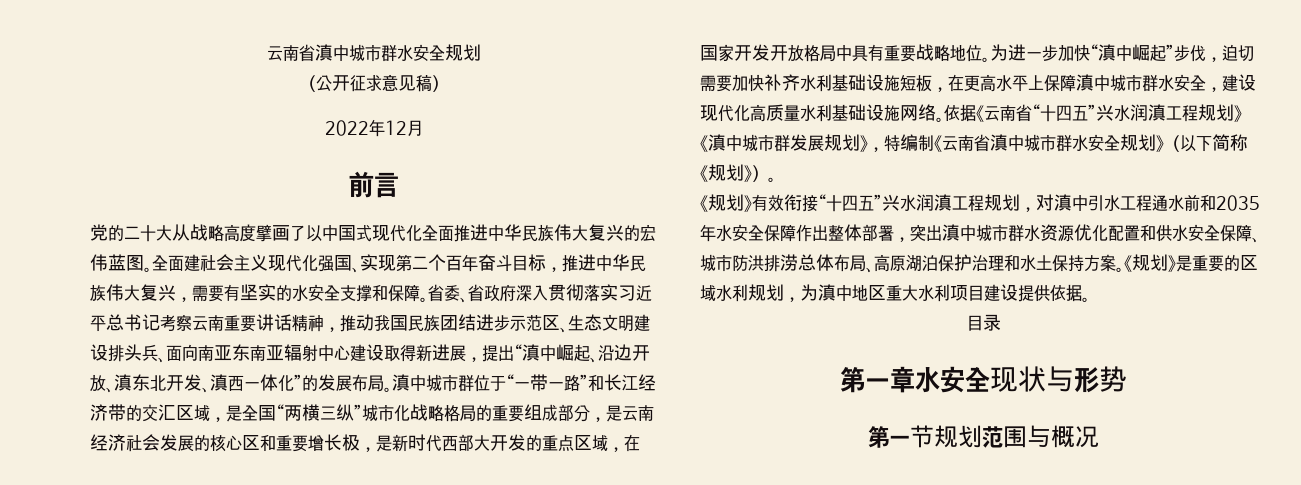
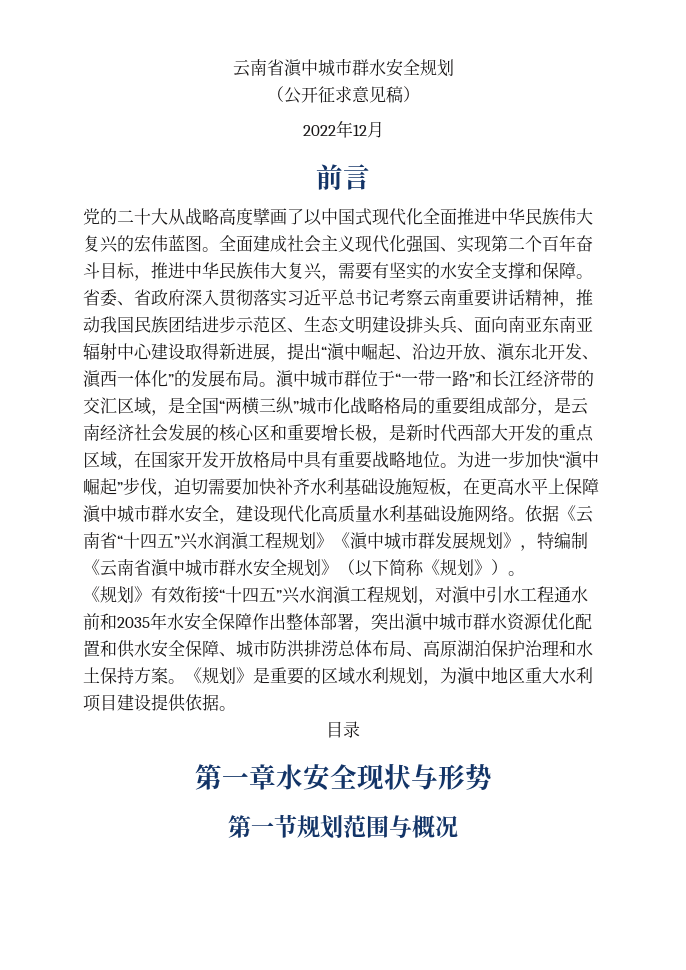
(200, 262) none -> [270,235,287,252] 成

